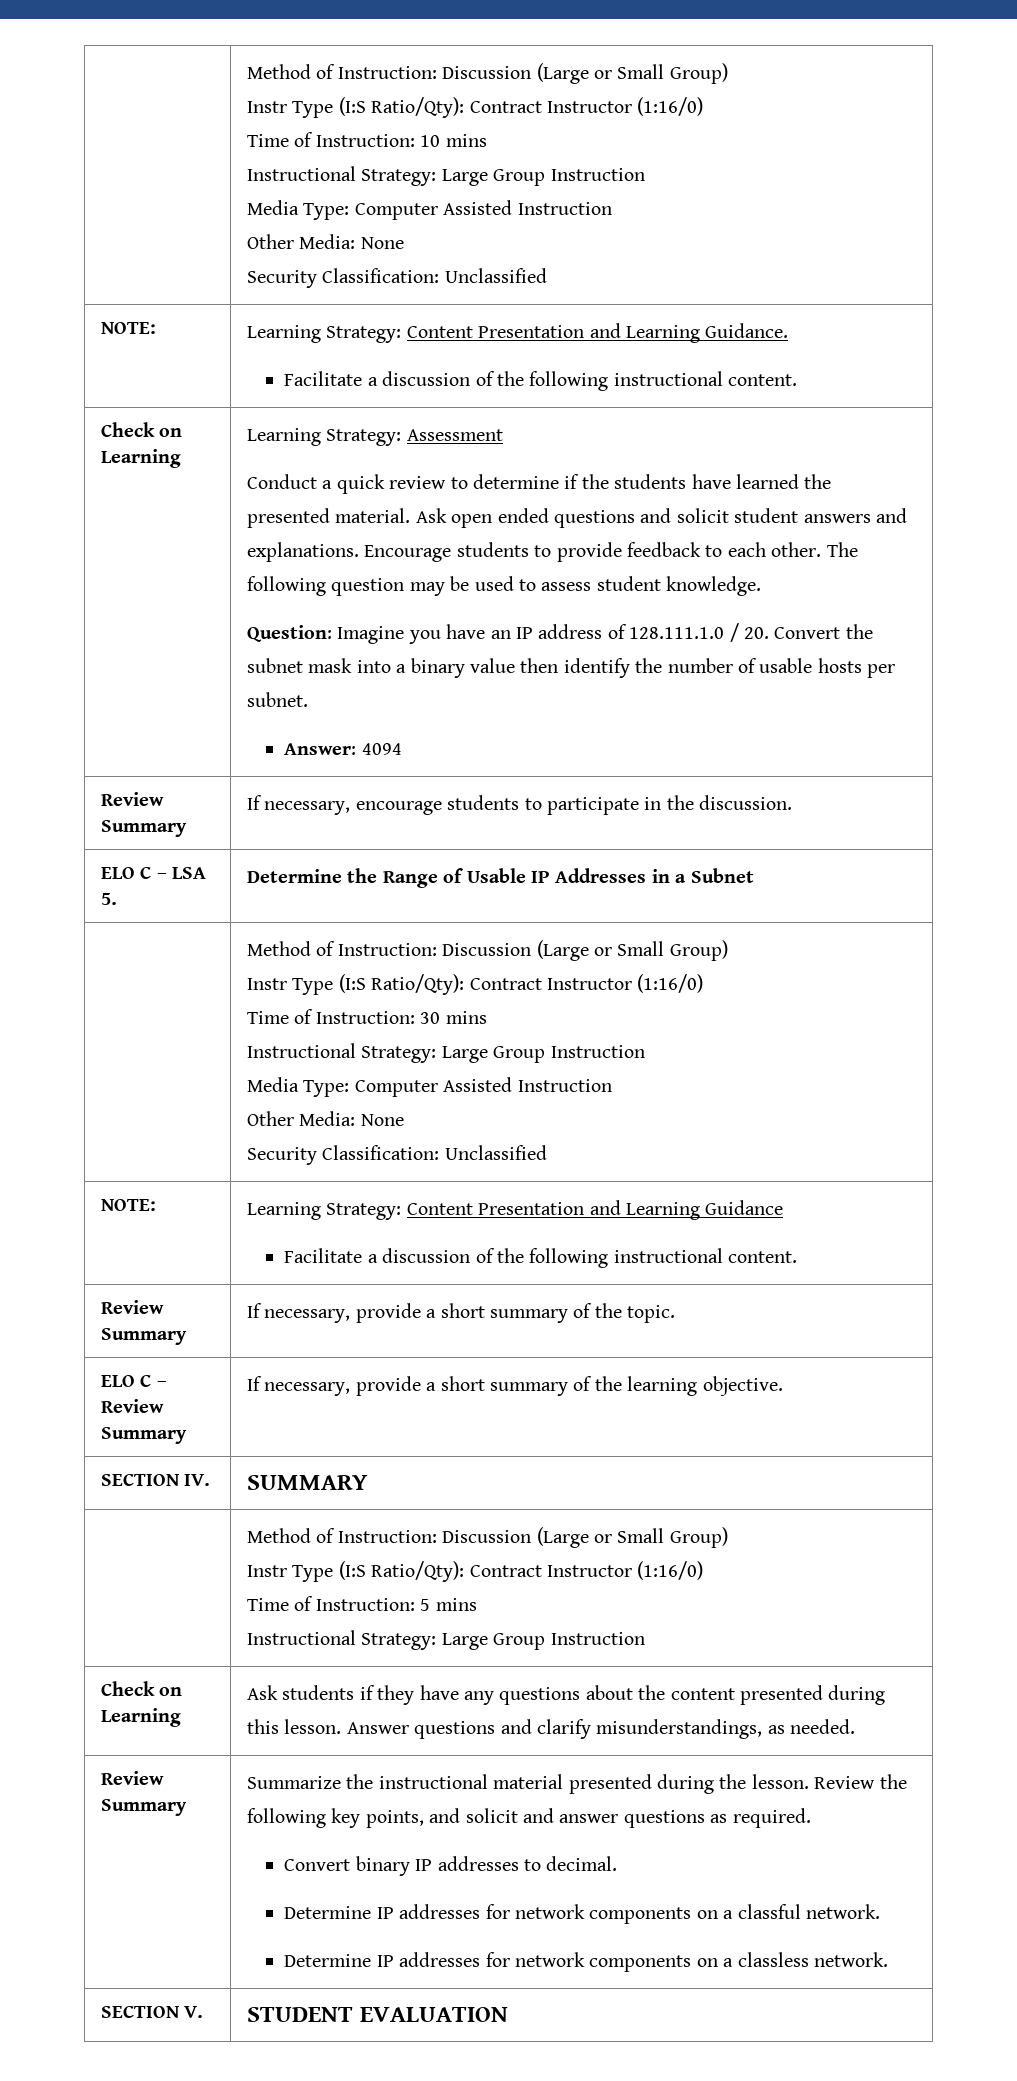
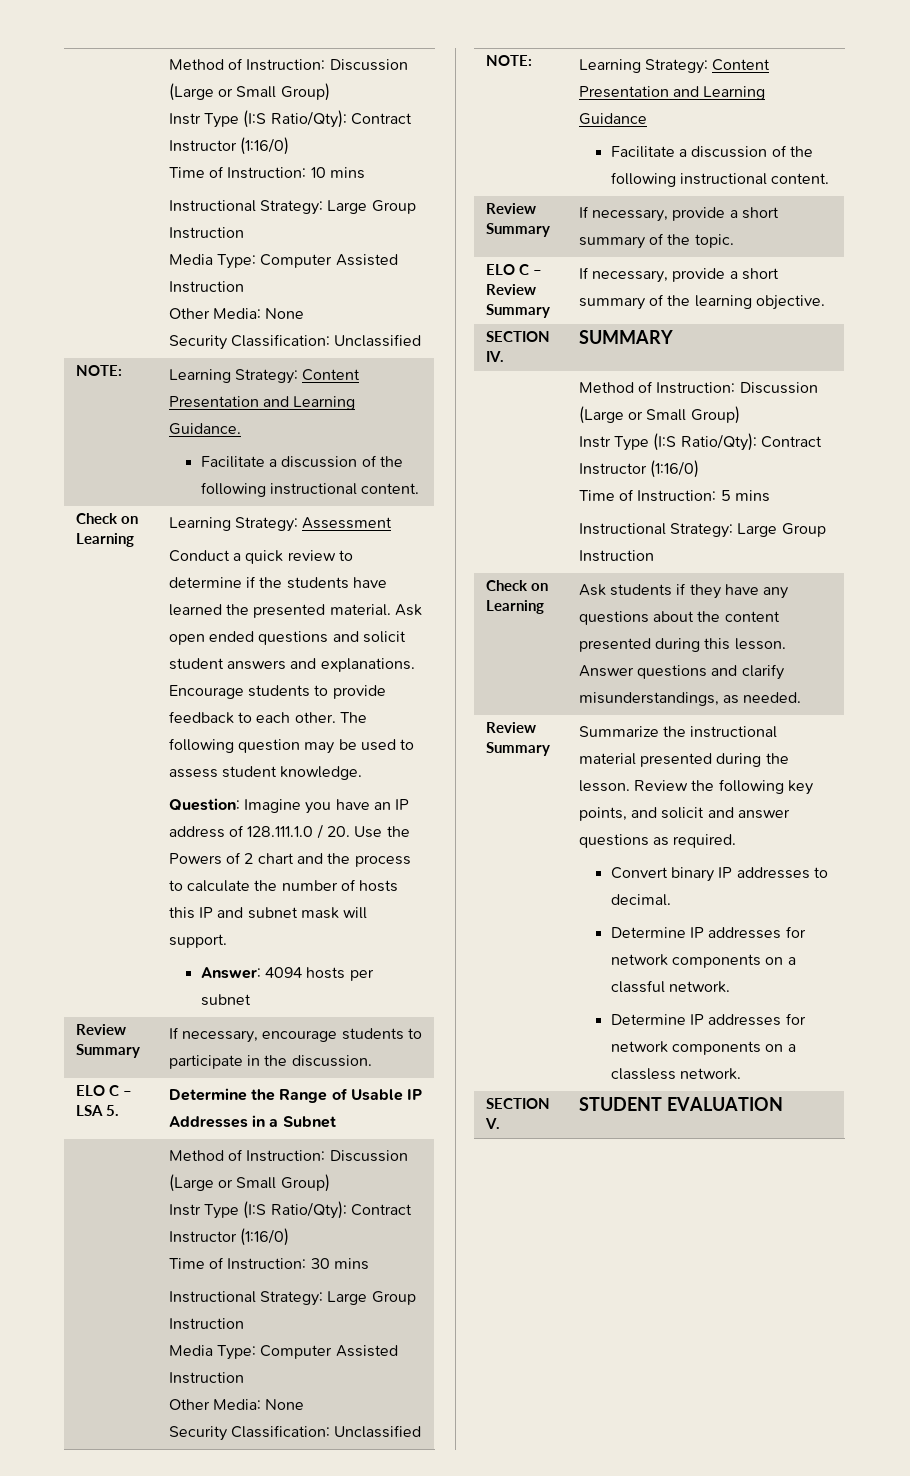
[774,624,873,639] [247,658,896,678] [247,692,309,707] Convert the subnet mask into a binary value then identify the number of usable hosts per subnet. -> [354,826,410,838] [168,852,411,867] [168,879,399,892] [168,907,368,919] [168,934,227,948] Use the Powers of 2 chart and the process to calculate the number of hosts this IP and subnet mask will support.
(402, 749) none -> [306,967,374,981] [200,994,251,1006] hosts per subnet

